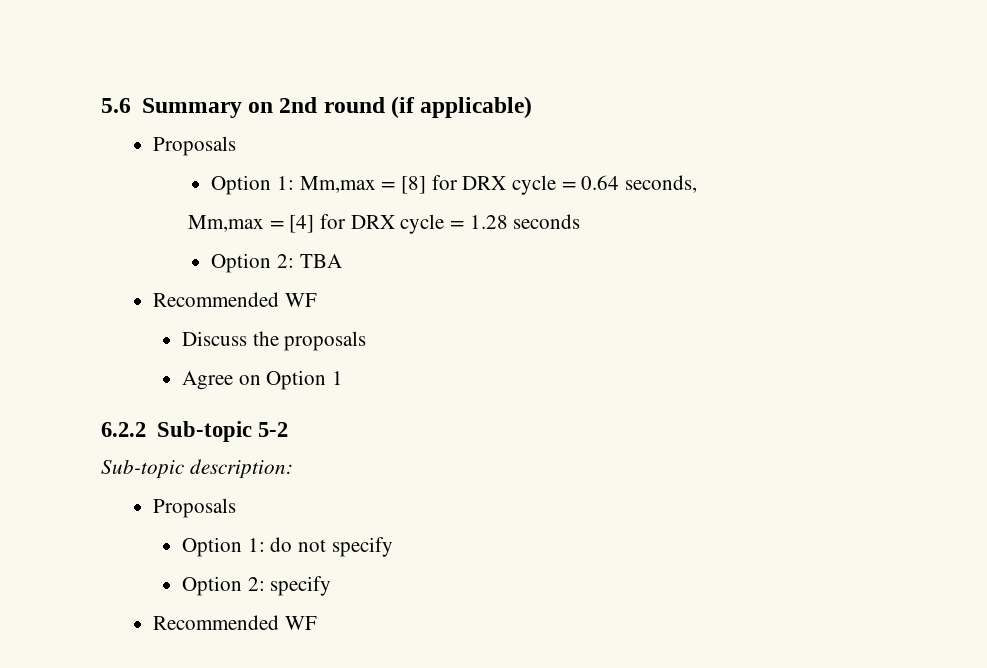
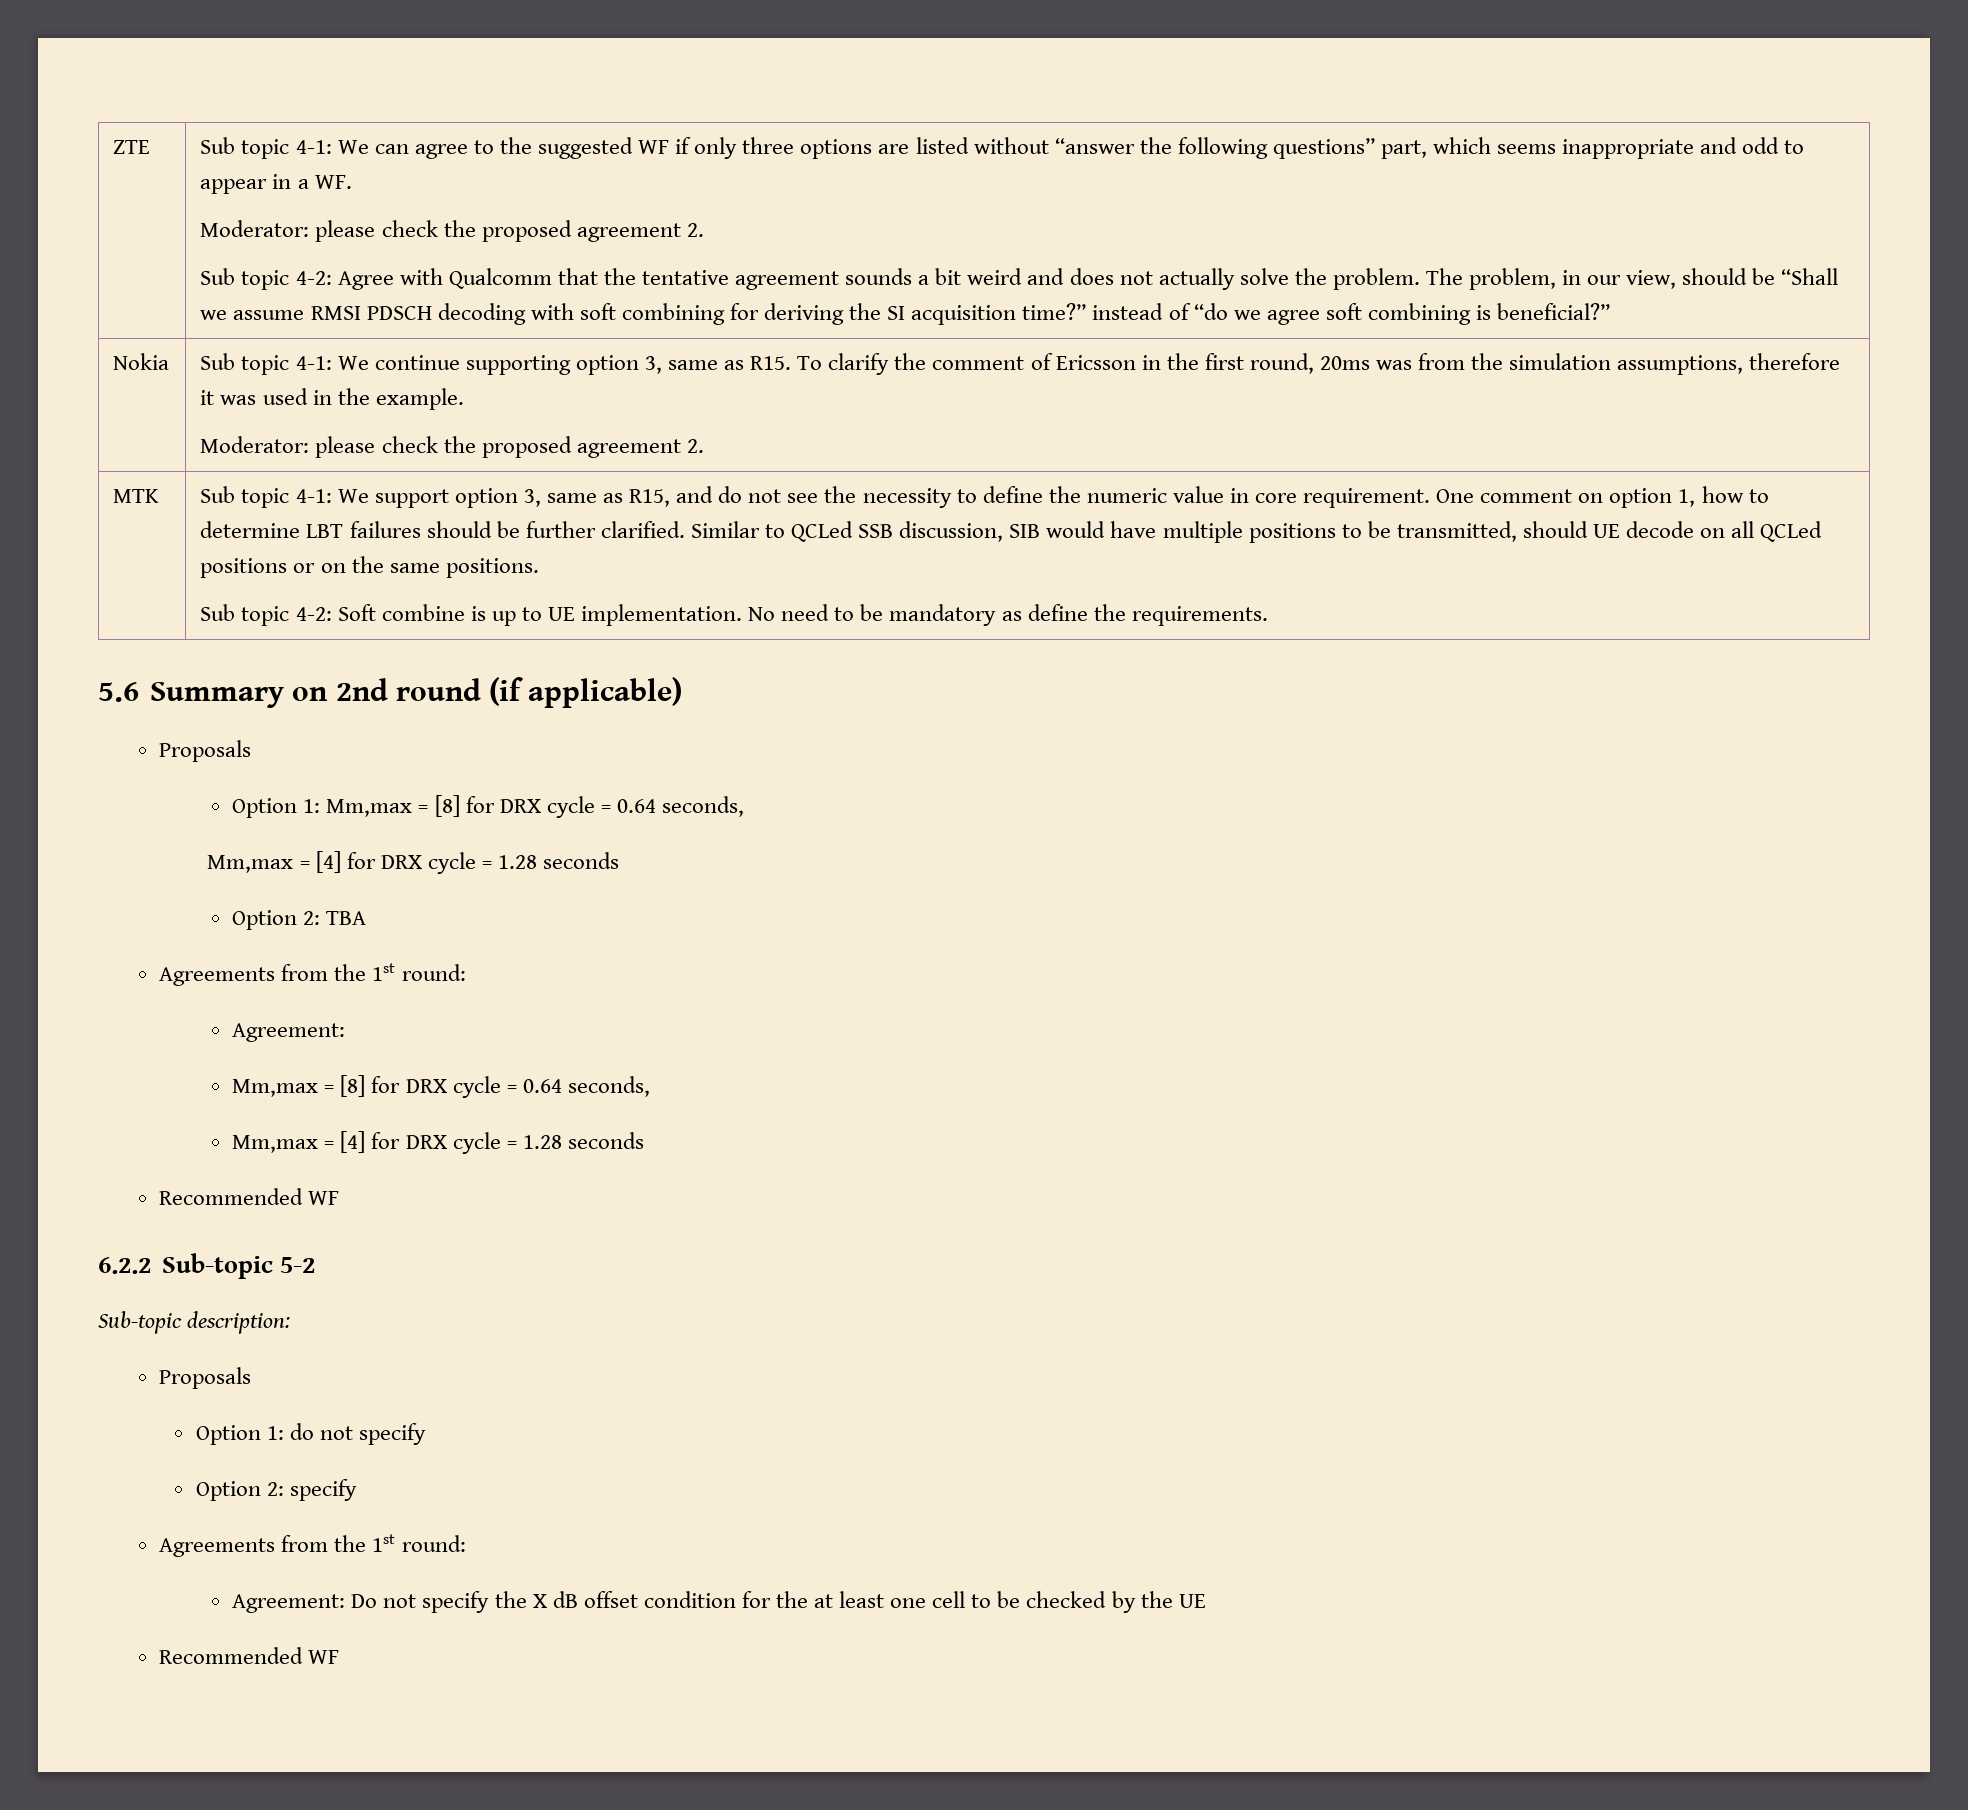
(101, 105) none -> [113,140,151,154] [200,137,1805,159] [200,174,352,194] [200,220,704,242] [200,268,1839,290] [200,303,1611,325] [113,353,170,370] [200,353,1841,375] [200,388,464,410] [200,436,704,458] [113,489,160,503] [200,486,1769,508] [200,521,1823,543] [200,556,539,578] [200,604,1268,626] ZTE | Sub topic 4-1: We can agree to the suggested WF if only three options are listed without “answer the following questions” part, which seems inappropriate and odd to appear in a WF. // Moderator: please check the proposed agreement 2. // Sub topic 4-2: Agree with Qualcomm that the tentative agreement sounds a bit weird and does not actually solve the problem. The problem, in our view, should be “Shall we assume RMSI PDSCH decoding with soft combining for deriving the SI acquisition time?” instead of “do we agree soft combining is beneficial?” // Nokia | Sub topic 4-1: We continue supporting option 3, same as R15. To clarify the comment of Ericsson in the first round, 20ms was from the simulation assumptions, therefore it was used in the example. // Moderator: please check the proposed agreement 2. // MTK | Sub topic 4-1: We support option 3, same as R15, and do not see the necessity to define the numeric value in core requirement. One comment on option 1, how to determine LBT failures should be further clarified. Similar to QCLed SSB discussion, SIB would have multiple positions to be transmitted, should UE decode on all QCLed positions or on the same positions. // Sub topic 4-2: Soft combine is up to UE implementation. No need to be mandatory as define the requirements. //
[153,292,317,307] [182,331,367,351] [182,370,344,390] Recommended WF // Discuss the proposals // Agree on Option 1 -> [159,963,466,986] [232,1023,346,1042] [232,1075,650,1098] [232,1131,644,1154] [159,1188,340,1205] Agreements from the 1st round: // Agreement: // Mm,max = [8] for DRX cycle = 0.64 seconds, // Mm,max = [4] for DRX cycle = 1.28 seconds // Recommended WF
(332, 586) none -> [159,1534,466,1557] [232,1591,1206,1613] // Agreements from the 1st round: // Agreement: Do not specify the X dB offset condition for the at least one cell to be checked by the UE

